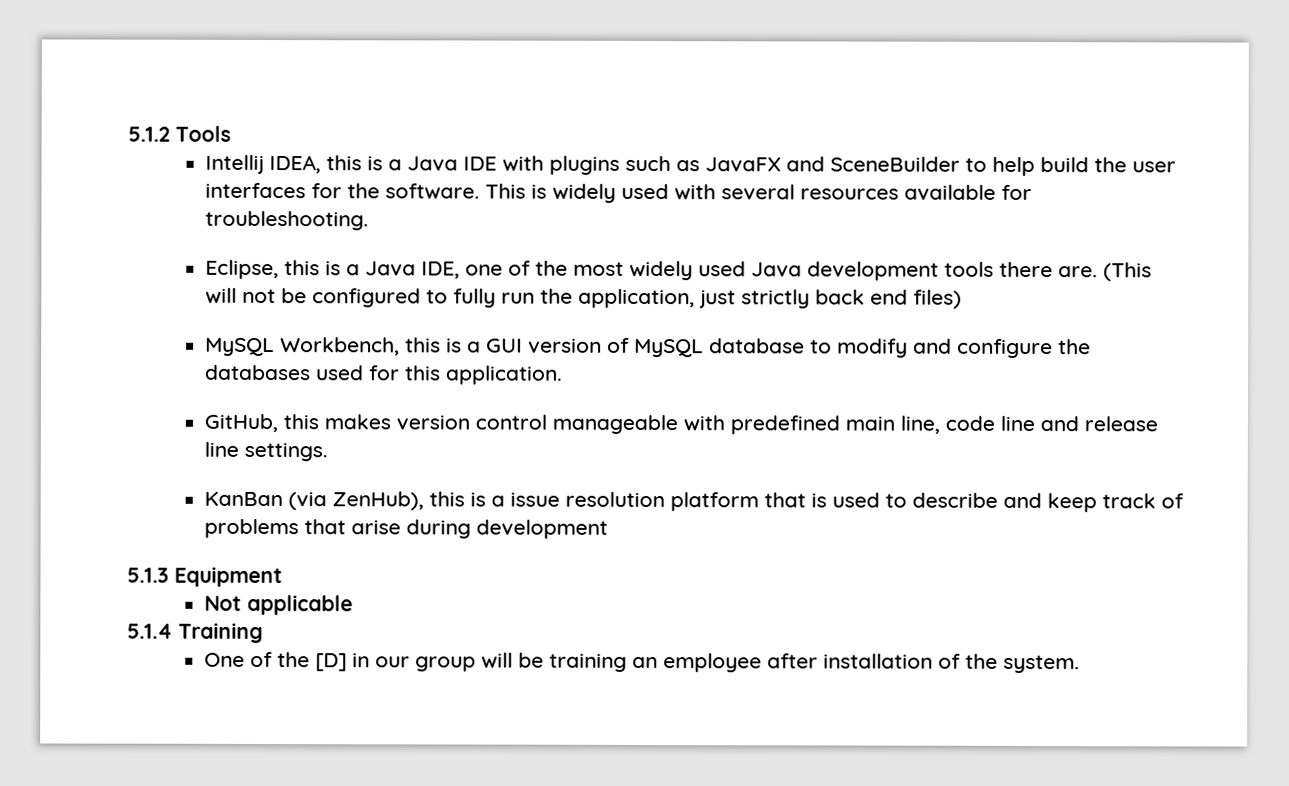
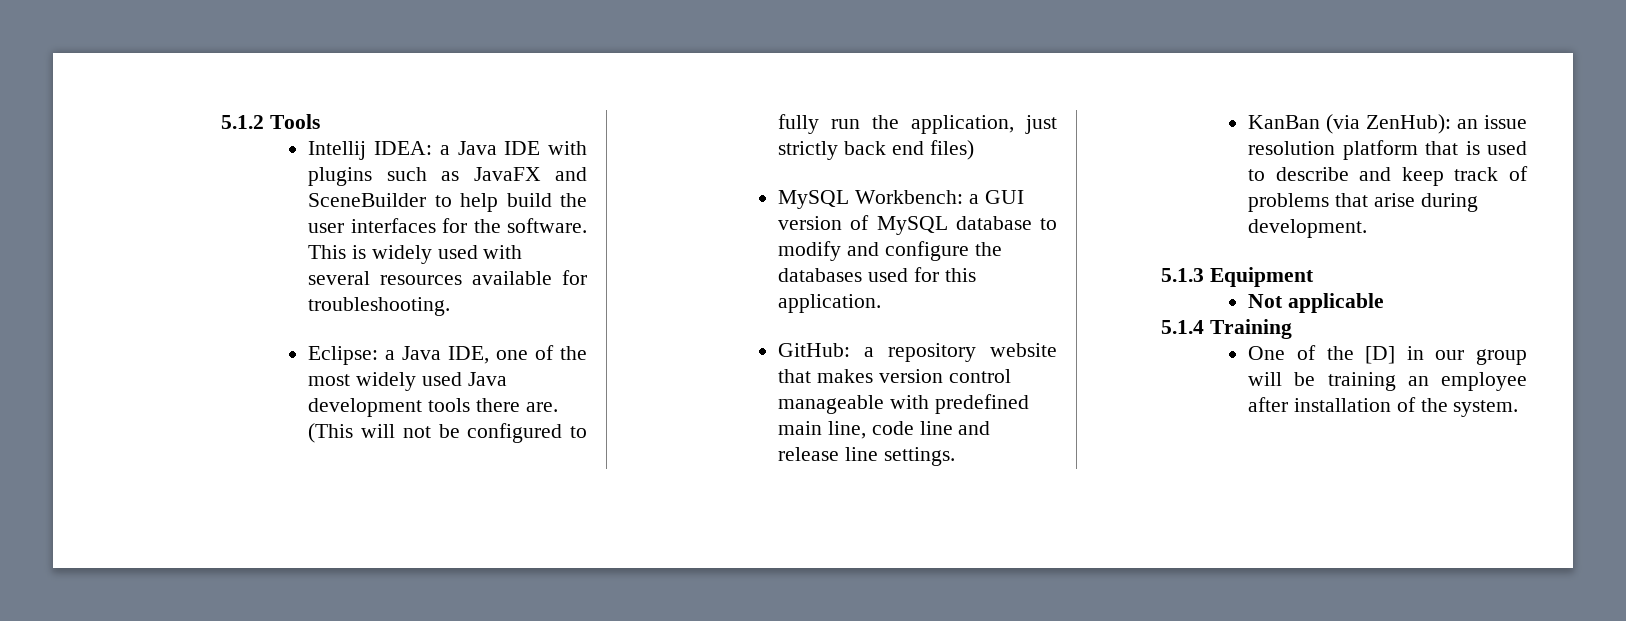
[268,155,383,174] IDEA, this is -> [374,141,432,155] IDEA:
[204,259,341,280] Eclipse, this is -> [308,346,379,365] Eclipse:
[279,337,462,356] Workbench, this is -> [855,190,964,204] Workbench:
[203,413,319,433] GitHub, this -> [778,343,1057,362] [778,369,812,383] GitHub: a repository website that
[331,491,505,511] ZenHub), this is a -> [1366,114,1479,134] ZenHub): an
[475,519,608,539] development -> [1248,219,1368,238] development.

